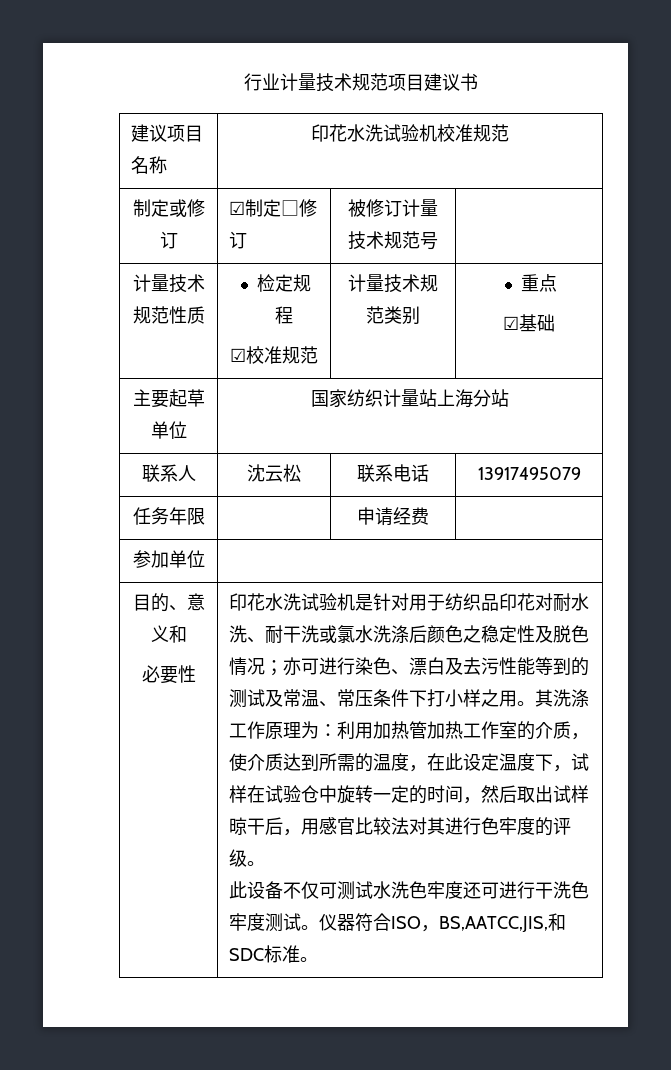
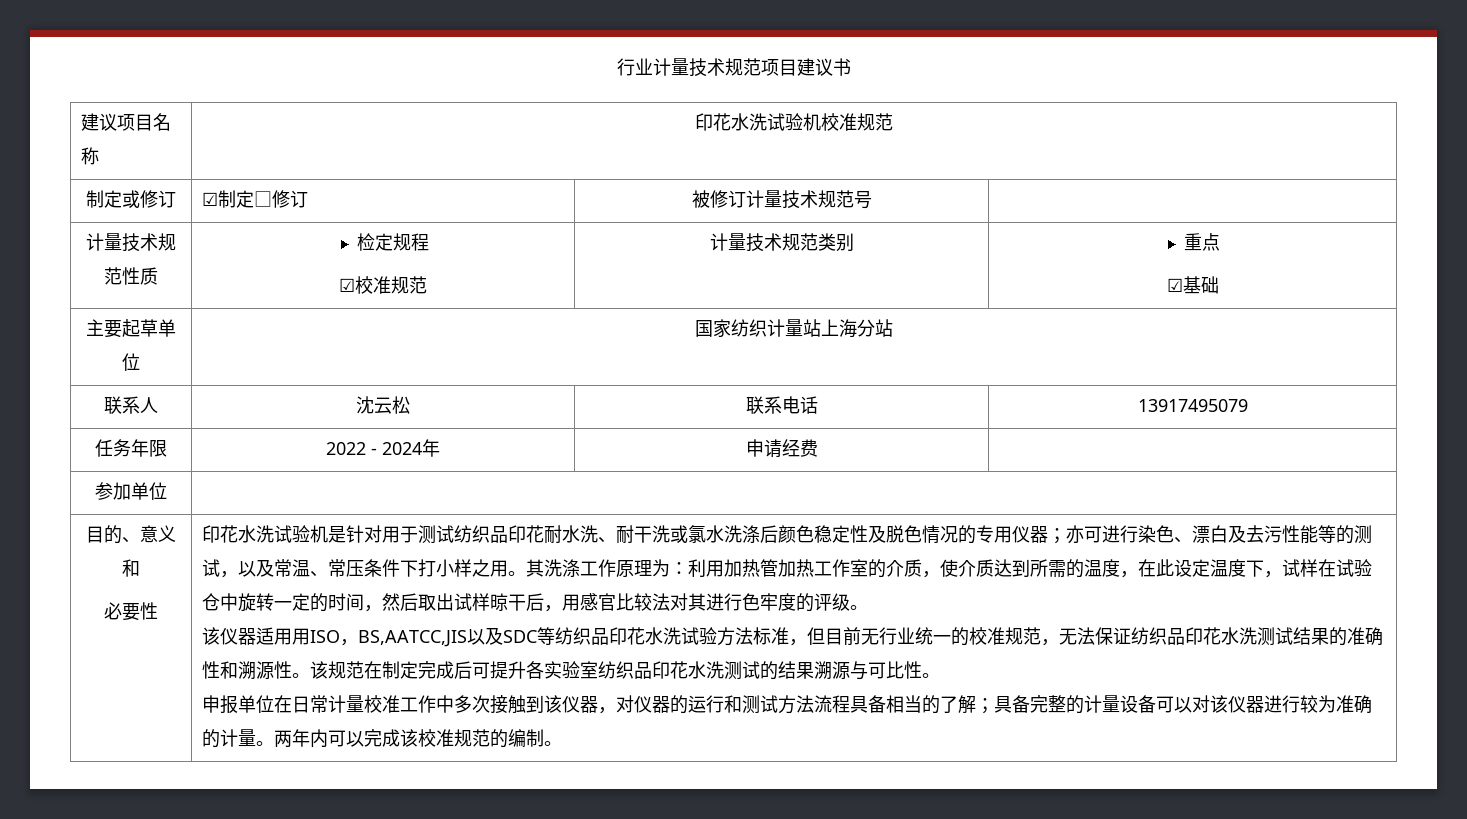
(205, 516) none -> [326,439,440,457] 2022 - 2024年
[445,593,554,611] 纺织品印花对 -> [417,525,544,544] 测试纺织品印花
[463,625,482,643] 之 -> (814, 534) none
(266, 666) none -> [957,525,1048,544] 的专用仪器
[553,657,590,676] [229,689,266,708] 到的测试 -> [1335,525,1372,544] [201,559,256,578] 的测试，以
[229,881,590,900] [229,913,567,933] [229,945,301,963] 此设备不仅可测试水洗色牢度还可进行干洗色牢度测试。仪器符合ISO，BS,AATCC,JIS,和SDC标准 -> [201,627,1383,647] [201,661,940,680] [201,695,1372,714] [201,729,544,748] 该仪器适用用ISO，BS,AATCC,JIS以及SDC等纺织品印花水洗试验方法标准，但目前无行业统一的校准规范，无法保证纺织品印花水洗测试结果的准确性和溯源性。该规范在制定完成后可提升各实验室纺织品印花水洗测试的结果溯源与可比性。 // 申报单位在日常计量校准工作中多次接触到该仪器，对仪器的运行和测试方法流程具备相当的了解；具备完整的计量设备可以对该仪器进行较为准确的计量。两年内可以完成该校准规范的编制

